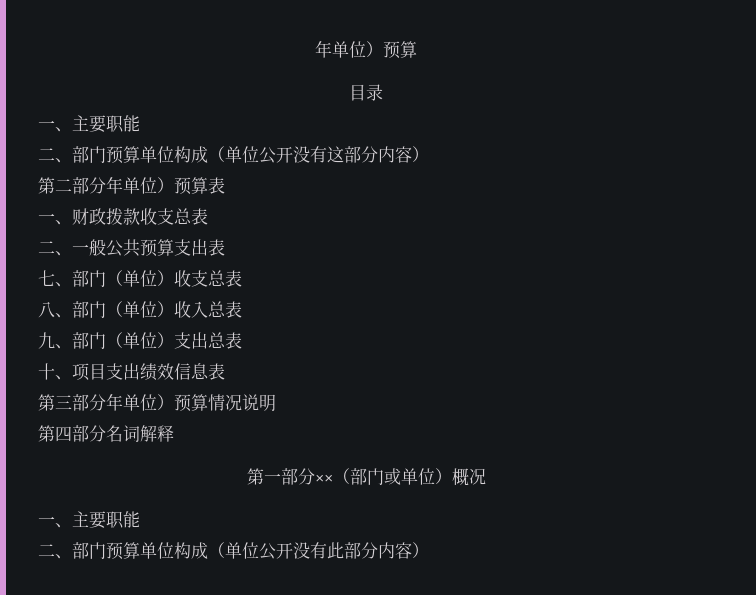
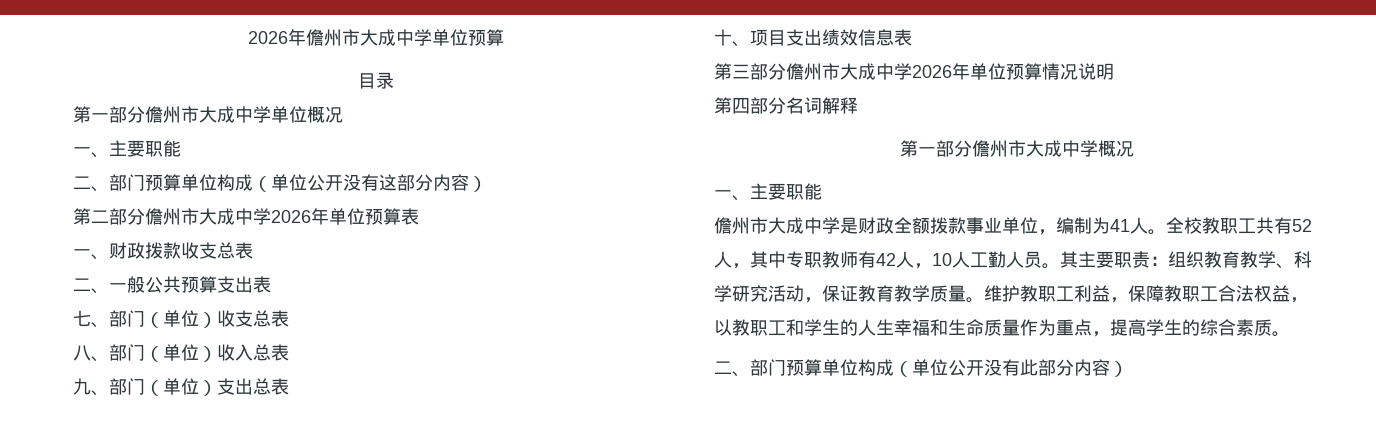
[315,40,417,59] [349,84,383,101] 年单位）预算 // 目录 -> [247,29,504,46] [357,72,394,89] [73,106,343,123] 2026年儋州市大成中学单位预算 // 目录 // 第一部分儋州市大成中学单位概况
[106,176,174,194] 年单位） -> [145,208,365,225] 儋州市大成中学2026年单位
[106,393,174,411] 年单位） -> [786,63,1006,80] 儋州市大成中学2026年单位
[314,468,486,486] [38,511,140,529] ××（部门或单位）概况 // 一、主要职能 -> [971,140,1134,157] [714,183,822,201] [714,217,1312,235] [714,251,1312,269] [714,285,1308,303] [714,319,1290,337] 儋州市大成中学概况 // 一、主要职能 // 儋州市大成中学是财政全额拨款事业单位，编制为41人。全校教职工共有52人，其中专职教师有42人，10人工勤人员。其主要职责：组织教育教学、科学研究活动，保证教育教学质量。维护教职工利益，保障教职工合法权益，以教职工和学生的人生幸福和生命质量作为重点，提高学生的综合素质。

